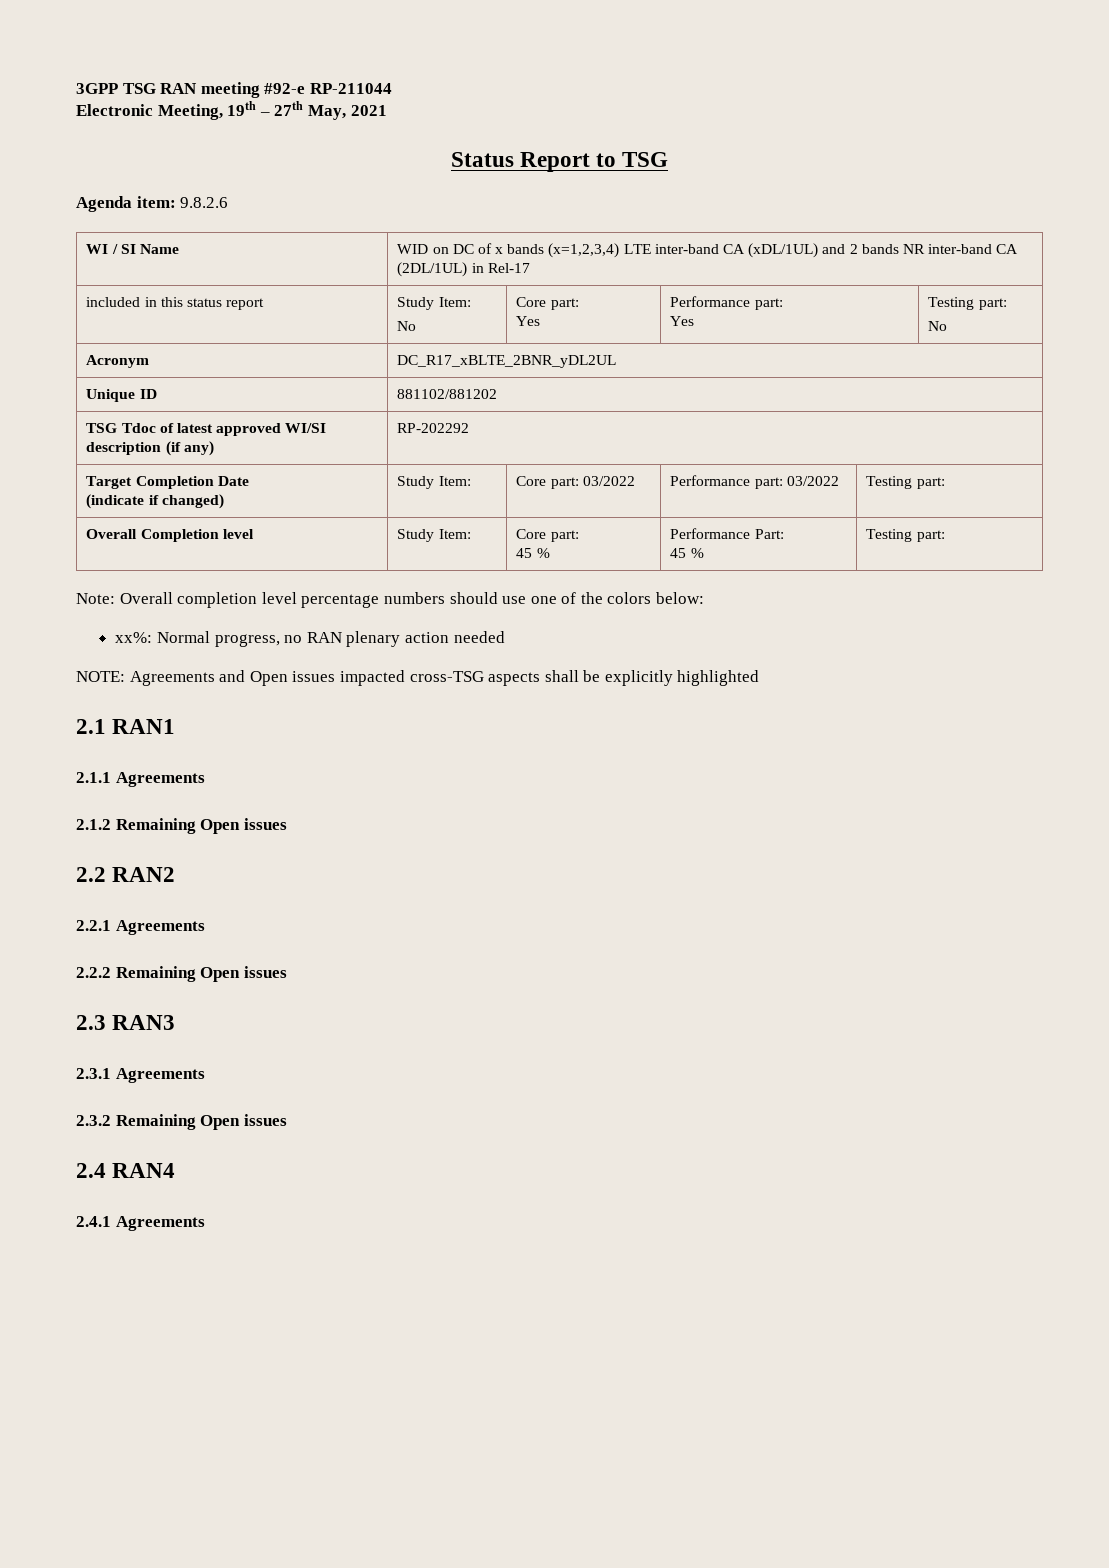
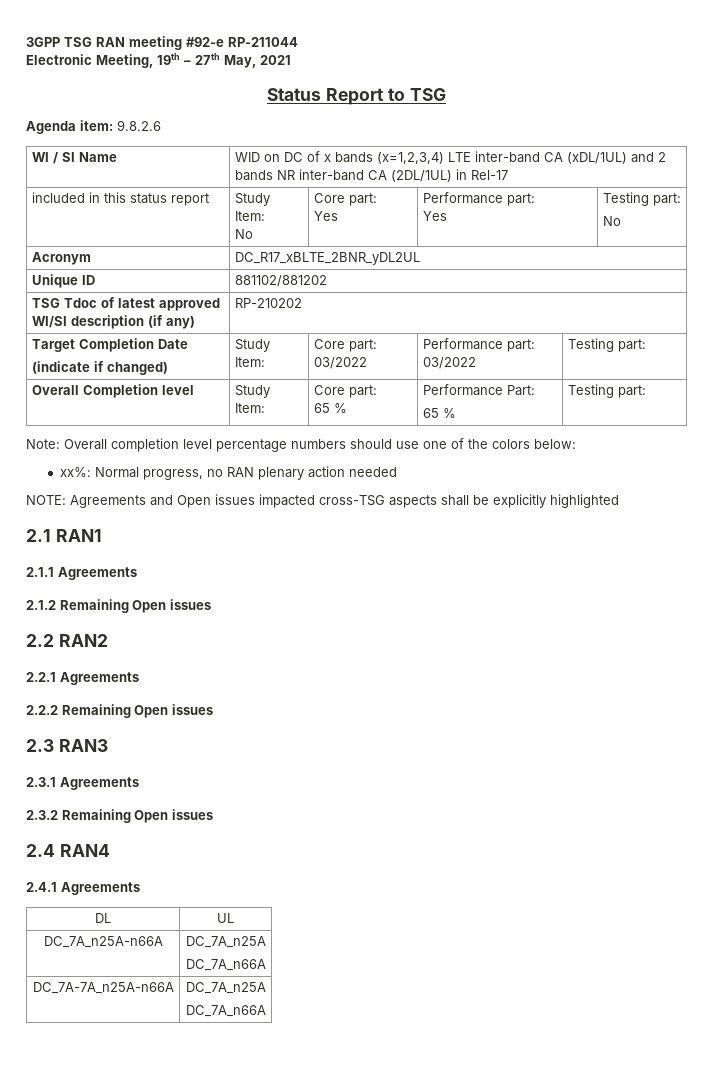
[397,423,470,433] RP-202292 -> [234,298,302,308] RP-210202
[516,548,533,558] 45 -> [313,403,330,413] 65
[670,548,687,558] 45 -> [422,408,439,418] 65
(205, 1223) none -> [95,913,111,923] [217,913,234,923] [43,936,163,948] [185,936,266,948] [185,959,266,971] [32,982,174,994] [185,982,266,994] [185,1005,266,1017] // DL | UL // DC_7A_n25A-n66A | DC_7A_n25A // DC_7A_n66A // DC_7A-7A_n25A-n66A | DC_7A_n25A // DC_7A_n66A

